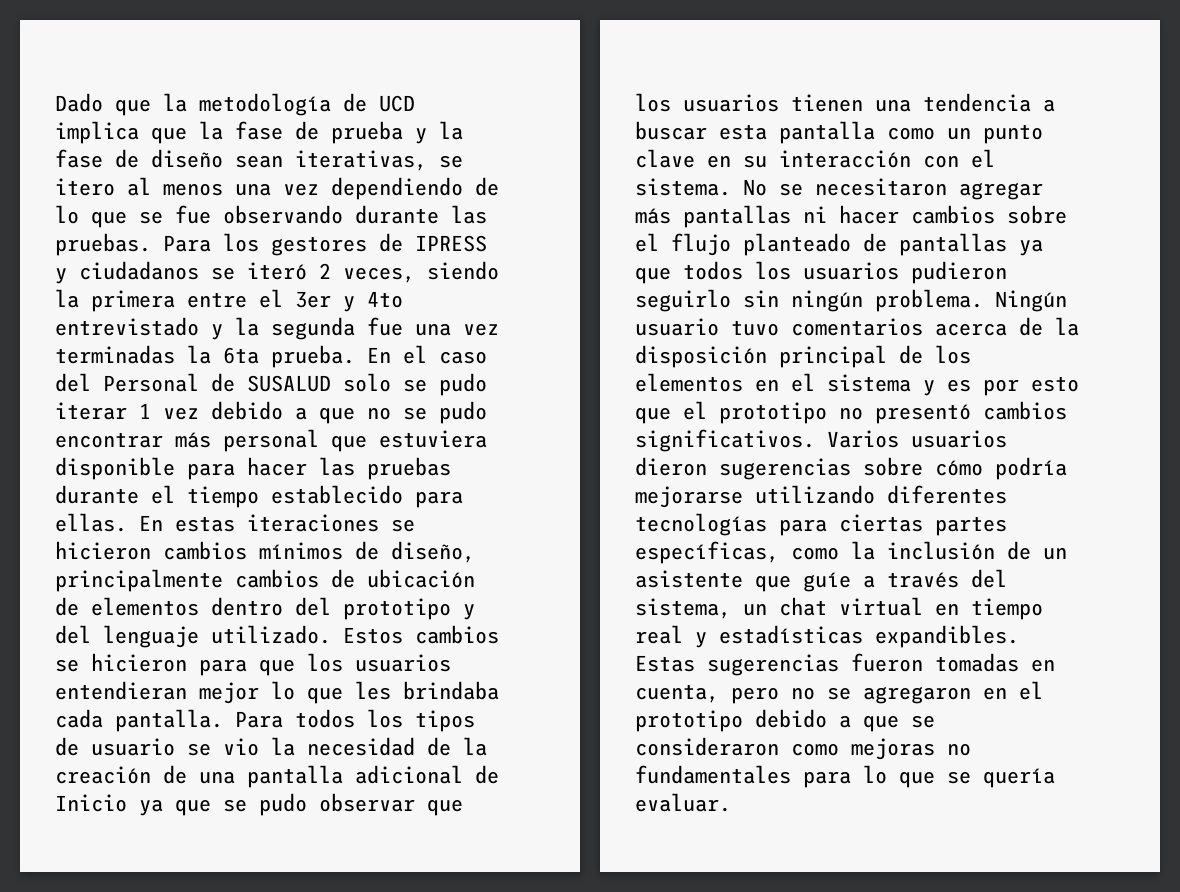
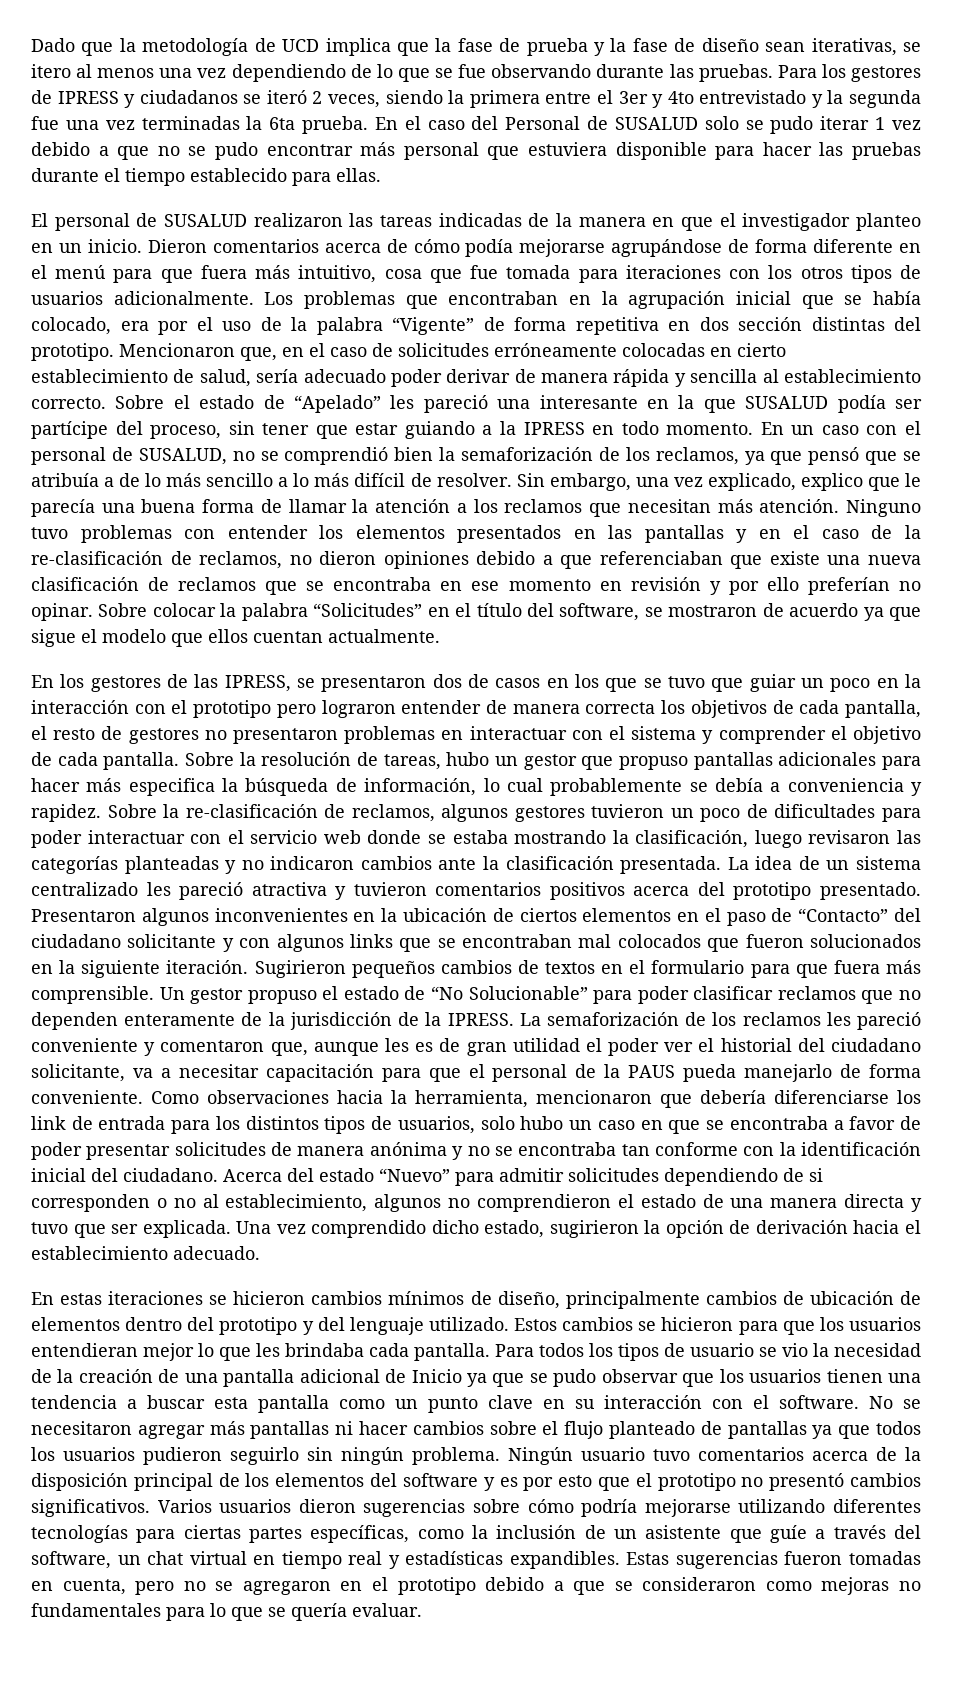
(127, 522) none -> [31,213,921,231] [31,239,922,257] [31,265,922,283] [31,291,921,309] [31,317,921,335] [31,343,786,361] [31,369,921,387] [31,395,922,413] [31,421,921,439] [31,447,921,465] [31,473,922,491] [31,499,922,517] [31,525,921,543] [31,551,922,569] [31,577,922,595] [31,603,921,621] [31,629,440,647] [31,674,922,692] [31,700,921,718] [31,726,922,744] [31,752,921,770] [31,778,923,796] [31,804,922,822] [31,830,921,848] [31,856,921,874] [31,882,921,900] [31,908,922,926] [31,934,921,952] [31,960,921,978] [31,986,921,1004] [31,1012,921,1030] [31,1038,921,1056] [31,1064,921,1082] [31,1090,921,1108] [31,1116,921,1134] [31,1142,921,1160] [31,1168,823,1186] [31,1194,923,1212] [31,1220,921,1238] [31,1246,260,1260] // El personal de SUSALUD realizaron las tareas indicadas de la manera en que el investigador planteo en un inicio. Dieron comentarios acerca de cómo podía mejorarse agrupándose de forma diferente en el menú para que fuera más intuitivo, cosa que fue tomada para iteraciones con los otros tipos de usuarios adicionalmente. Los problemas que encontraban en la agrupación inicial que se había colocado, era por el uso de la palabra “Vigente” de forma repetitiva en dos sección distintas del prototipo. Mencionaron que, en el caso de solicitudes erróneamente colocadas en cierto establecimiento de salud, sería adecuado poder derivar de manera rápida y sencilla al establecimiento correcto. Sobre el estado de “Apelado” les pareció una interesante en la que SUSALUD podía ser partícipe del proceso, sin tener que estar guiando a la IPRESS en todo momento. En un caso con el personal de SUSALUD, no se comprendió bien la semaforización de los reclamos, ya que pensó que se atribuía a de lo más sencillo a lo más difícil de resolver. Sin embargo, una vez explicado, explico que le parecía una buena forma de llamar la atención a los reclamos que necesitan más atención. Ninguno tuvo problemas con entender los elementos presentados en las pantallas y en el caso de la re-clasificación de reclamos, no dieron opiniones debido a que referenciaban que existe una nueva clasificación de reclamos que se encontraba en ese momento en revisión y por ello preferían no opinar. Sobre colocar la palabra “Solicitudes” en el título del software, se mostraron de acuerdo ya que sigue el modelo que ellos cuentan actualmente. // En los gestores de las IPRESS, se presentaron dos de casos en los que se tuvo que guiar un poco en la interacción con el prototipo pero lograron entender de manera correcta los objetivos de cada pantalla, el resto de gestores no presentaron problemas en interactuar con el sistema y comprender el objetivo de cada pantalla. Sobre la resolución de tareas, hubo un gestor que propuso pantallas adicionales para hacer más especifica la búsqueda de información, lo cual probablemente se debía a conveniencia y rapidez. Sobre la re-clasificación de reclamos, algunos gestores tuvieron un poco de dificultades para poder interactuar con el servicio web donde se estaba mostrando la clasificación, luego revisaron las categorías planteadas y no indicaron cambios ante la clasificación presentada. La idea de un sistema centralizado les pareció atractiva y tuvieron comentarios positivos acerca del prototipo presentado. Presentaron algunos inconvenientes en la ubicación de ciertos elementos en el paso de “Contacto” del ciudadano solicitante y con algunos links que se encontraban mal colocados que fueron solucionados en la siguiente iteración. Sugirieron pequeños cambios de textos en el formulario para que fuera más comprensible. Un gestor propuso el estado de “No Solucionable” para poder clasificar reclamos que no dependen enteramente de la jurisdicción de la IPRESS. La semaforización de los reclamos les pareció conveniente y comentaron que, aunque les es de gran utilidad el poder ver el historial del ciudadano solicitante, va a necesitar capacitación para que el personal de la PAUS pueda manejarlo de forma conveniente. Como observaciones hacia la herramienta, mencionaron que debería diferenciarse los link de entrada para los distintos tipos de usuarios, solo hubo un caso en que se encontraba a favor de poder presentar solicitudes de manera anónima y no se encontraba tan conforme con la identificación inicial del ciudadano. Acerca del estado “Nuevo” para admitir solicitudes dependiendo de si corresponden o no al establecimiento, algunos no comprendieron el estado de una manera directa y tuvo que ser explicada. Una vez comprendido dicho estado, sugirieron la opción de derivación hacia el establecimiento adecuado. //
[635,178,731,196] sistema. -> [779,1395,859,1409] software.
[755,373,911,392] en el sistema -> [370,1473,478,1487] del software
[635,598,731,619] sistema, -> [31,1551,111,1569] software,

